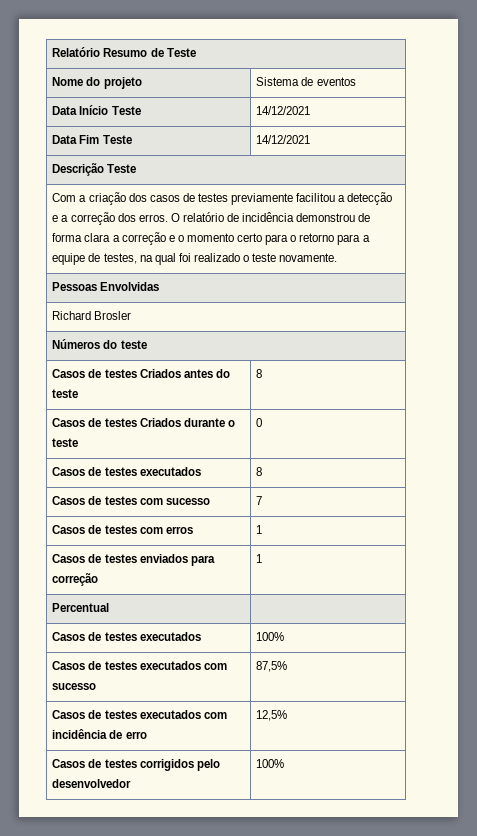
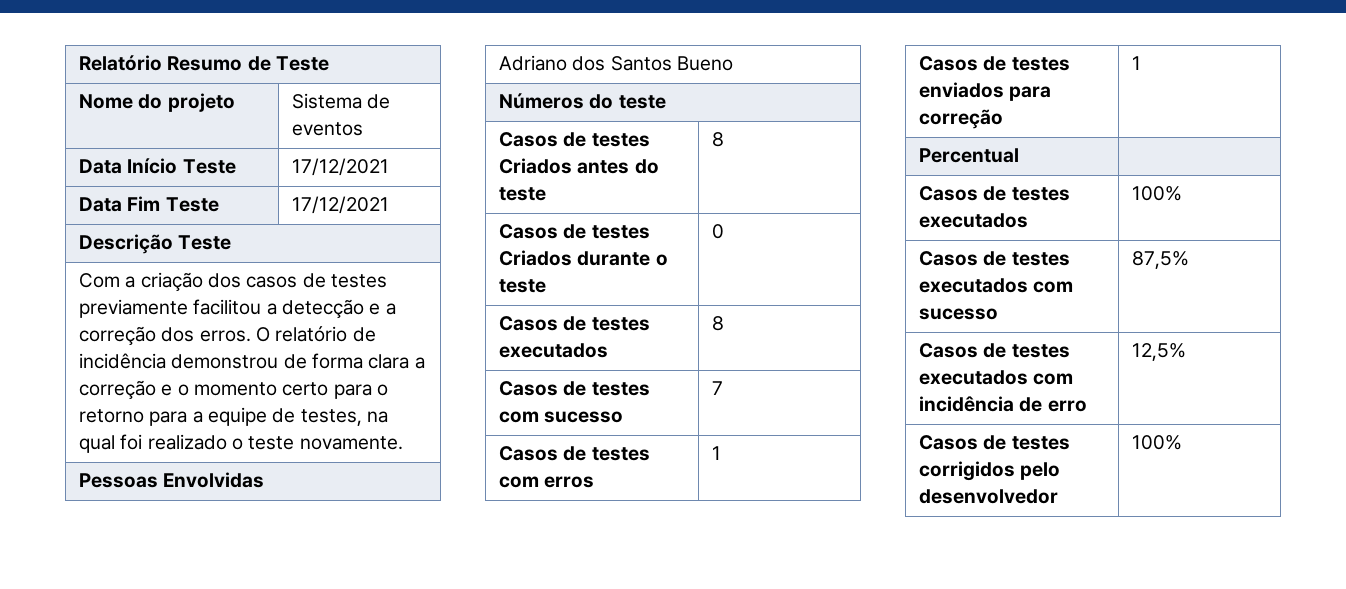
[256,106,311,115] 14/12/2021 -> [292,158,390,176] 17/12/2021
[256,135,311,144] 14/12/2021 -> [292,196,390,214] 17/12/2021
[52,311,132,320] Richard Brosler -> [499,55,733,71] Adriano dos Santos Bueno

